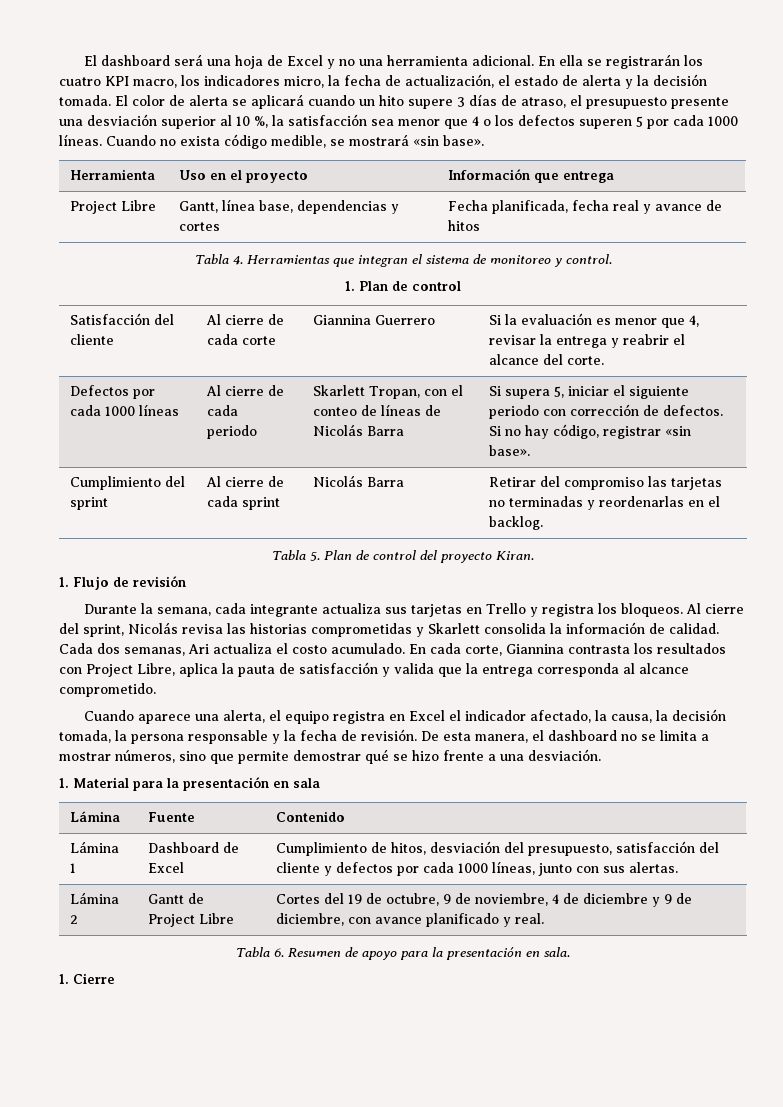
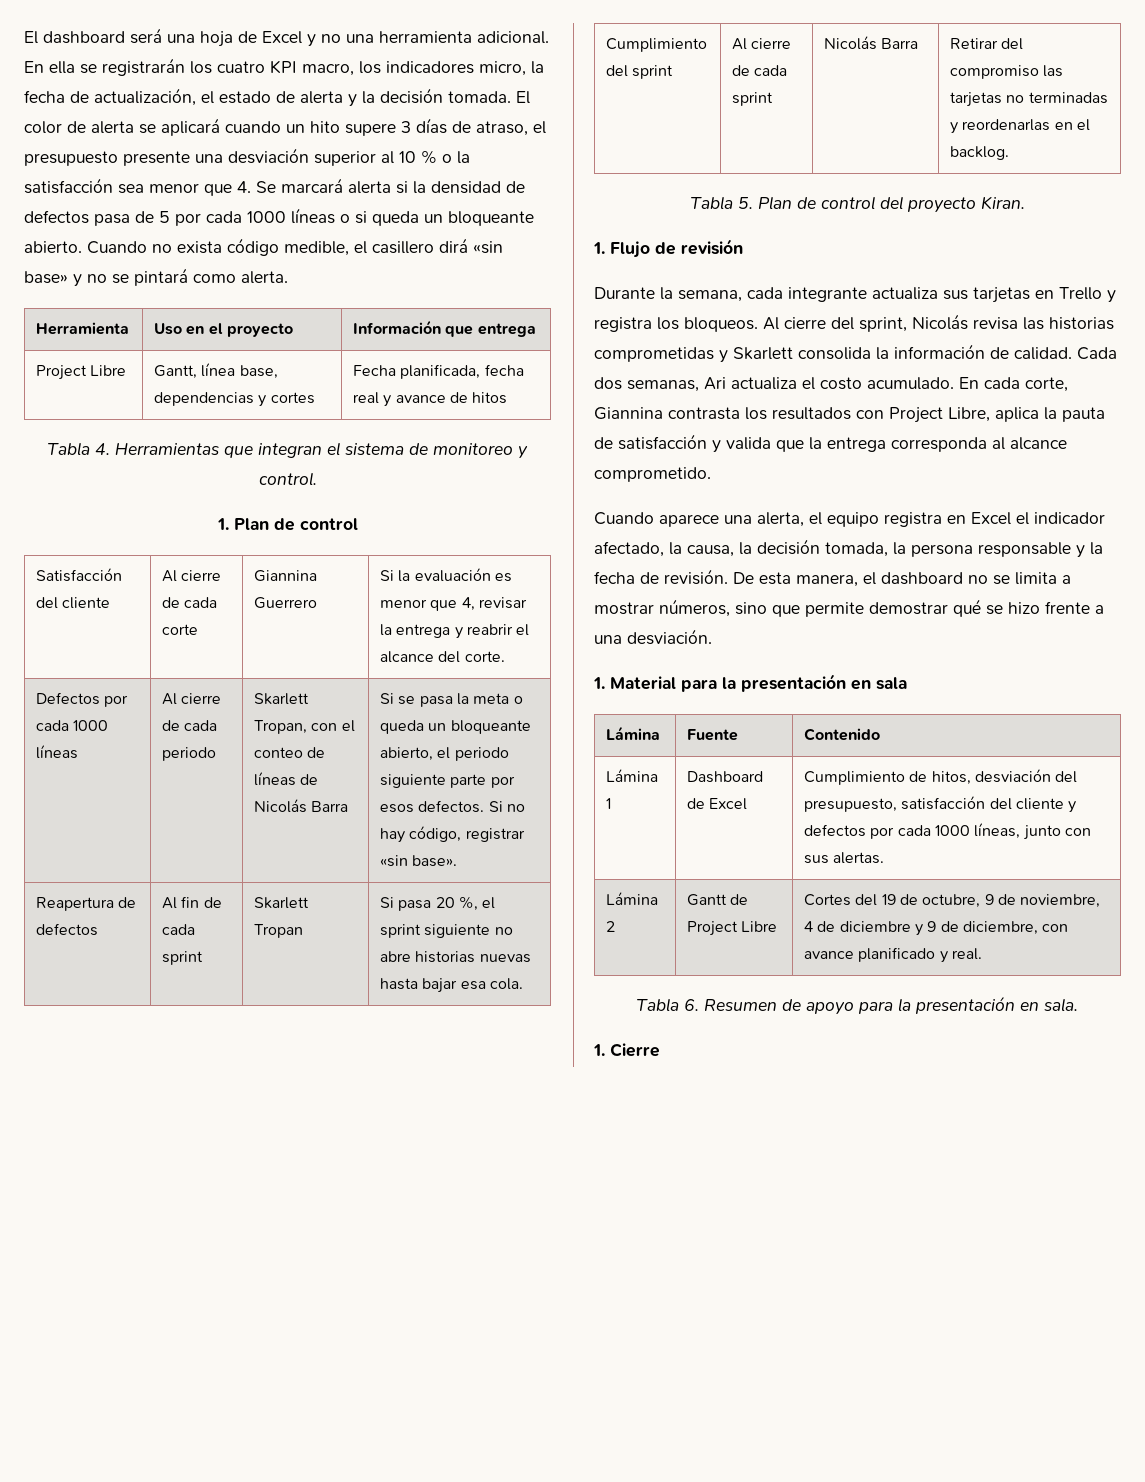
[254,116,268,128] %, -> [421,150,452,164] % o
[472,115,738,129] [59,134,102,146] 4 o los defectos superen 5 por cada 1000 líneas. -> [237,178,525,194] [24,208,534,226] [24,241,82,253] 4. Se marcará alerta si la densidad de defectos pasa de 5 por cada 1000 líneas o si queda un bloqueante abierto.
[330,134,484,146] se mostrará «sin base». -> [354,238,503,254] [24,268,288,287] el casillero dirá «sin base» y no se pintará como alerta.
[505,385,690,399] [489,404,660,419] supera 5, iniciar el siguiente periodo con corrección de -> [398,693,523,707] [380,720,531,734] [380,747,509,761] [380,774,515,788] [380,804,415,813] se pasa la meta o queda un bloqueante abierto, el periodo siguiente parte por esos
(531, 450) none -> [36,897,137,911] [36,923,99,936] [162,896,222,909] [162,924,196,935] [162,951,204,965] [254,897,310,909] [254,924,304,938] [380,896,496,911] [380,924,513,938] [380,951,531,963] [380,978,524,993] // Reapertura de defectos | Al fin de cada sprint | Skarlett Tropan | Si pasa 20 %, el sprint siguiente no abre historias nuevas hasta bajar esa cola.

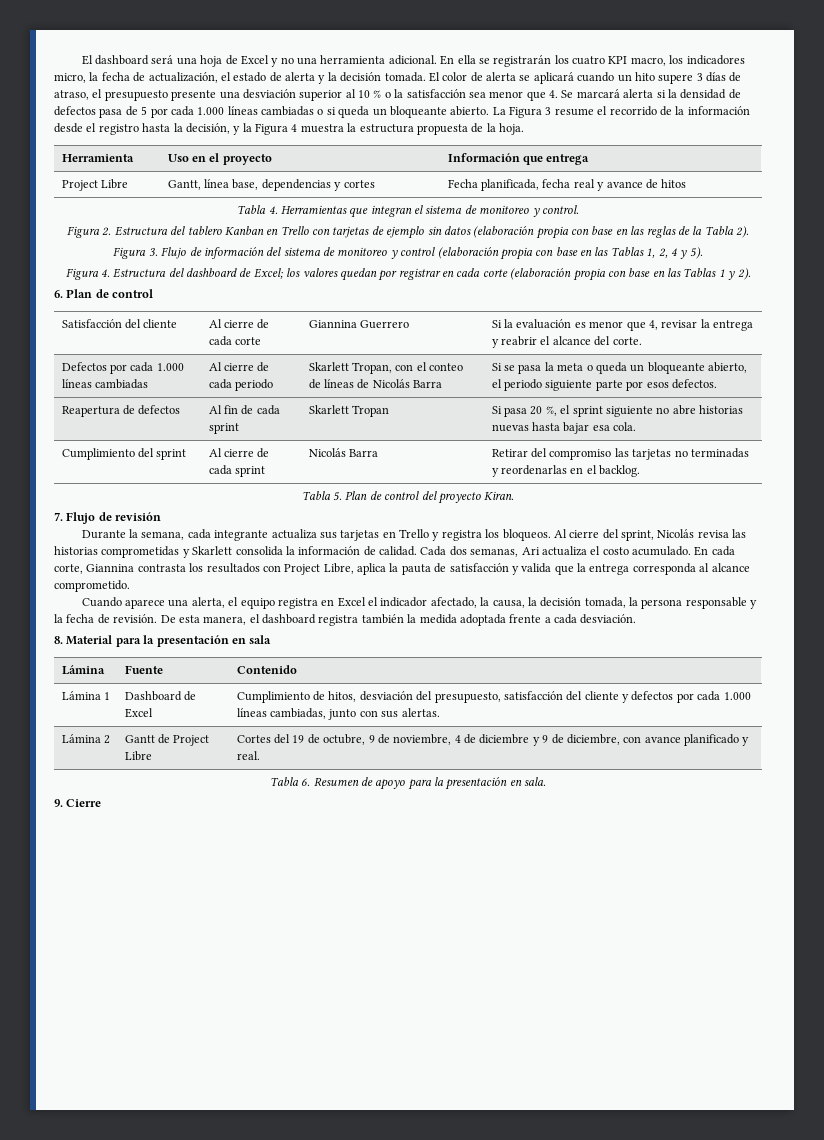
[247,208,335,224] 1000 líneas -> [197,106,314,116] 1.000 líneas cambiadas
[87,238,503,256] [24,268,288,287] Cuando no exista código medible, el casillero dirá «sin base» y no se pintará como alerta. -> [492,106,750,118] [54,123,524,135] La Figura 3 resume el recorrido de la información desde el registro hasta la decisión, y la Figura 4 muestra la estructura propuesta de la hoja.
[216,518,229,530] 1. -> [67,226,749,239] [113,247,703,260] [65,268,751,281] [54,290,63,298] Figura 2. Estructura del tablero Kanban en Trello con tarjetas de ejemplo sin datos (elaboración propia con base en las reglas de la Tabla 2). // Figura 3. Flujo de información del sistema de monitoreo y control (elaboración propia con base en las Tablas 1, 2, 4 y 5). // Figura 4. Estructura del dashboard de Excel; los valores quedan por registrar en cada corte (elaboración propia con base en las Tablas 1 y 2). // 6.
[73,720,109,731] [36,745,79,759] 1000 líneas -> [156,363,184,371] [61,379,149,389] 1.000 líneas cambiadas
[488,801,526,812] [380,826,525,843] [380,855,458,867] Si no hay código, registrar «sin base». -> (717, 384) none
[593,242,605,254] 1. -> [54,512,63,521] 7.
[968,572,1071,585] [594,599,1040,617] no se limita a mostrar números, sino que permite demostrar qué se hizo -> [318,614,506,626] registra también la medida adoptada
[594,635,622,644] una -> [554,614,577,624] cada
[593,677,605,689] 1. -> [54,636,63,644] 8.
[935,823,1021,839] 1000 líneas, -> [723,692,751,700] [236,708,327,719] 1.000 líneas cambiadas,
[593,1044,605,1056] 1. -> [54,799,63,807] 9.

